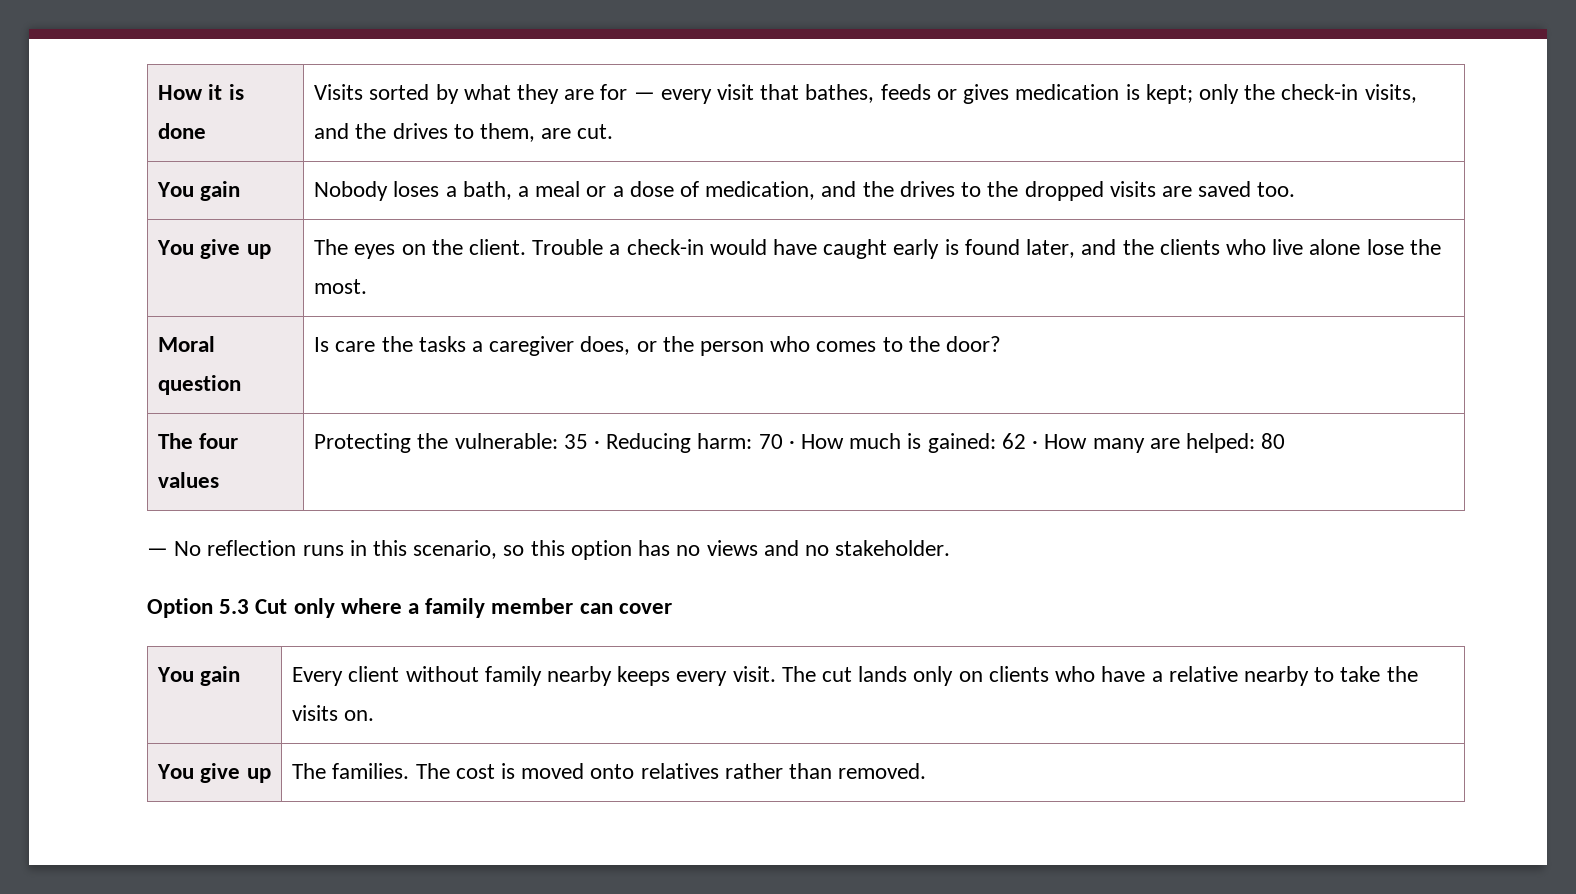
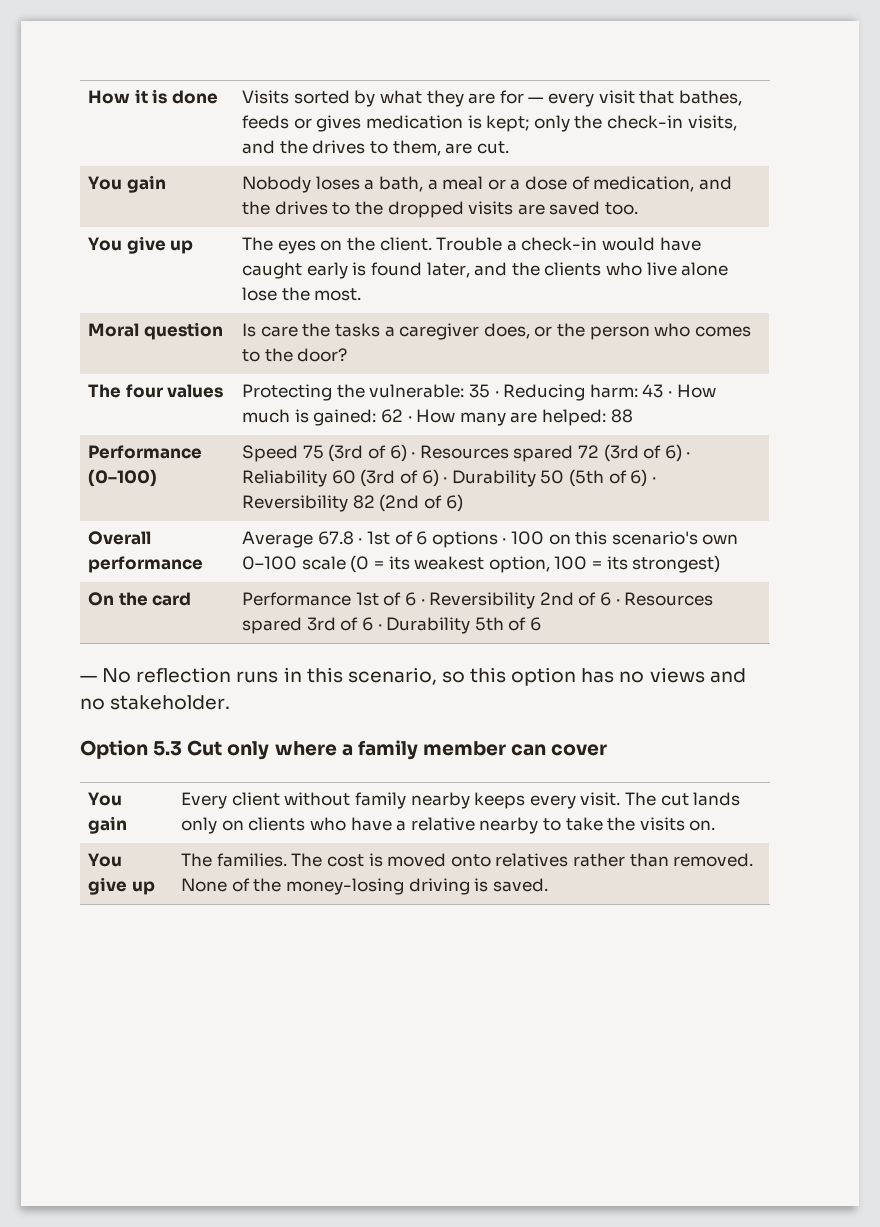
[758,434,783,449] 70 -> [642,384,664,398] 43
[1261,433,1286,449] 80 -> [610,409,633,423] [88,445,203,459] [88,469,158,487] [242,444,691,462] [242,469,656,487] [242,494,463,512] [88,531,152,545] [88,556,204,573] [242,531,739,548] [242,555,721,573] [88,592,192,606] [242,592,714,609] [242,617,541,634] 88 // Performance (0–100) | Speed 75 (3rd of 6) · Resources spared 72 (3rd of 6) · Reliability 60 (3rd of 6) · Durability 50 (5th of 6) · Reversibility 82 (2nd of 6) // Overall performance | Average 67.8 · 1st of 6 options · 100 on this scenario's own 0–100 scale (0 = its weakest option, 100 = its strongest) // On the card | Performance 1st of 6 · Reversibility 2nd of 6 · Resources spared 3rd of 6 · Durability 5th of 6
(927, 771) none -> [181,878,548,895] None of the money-losing driving is saved.

